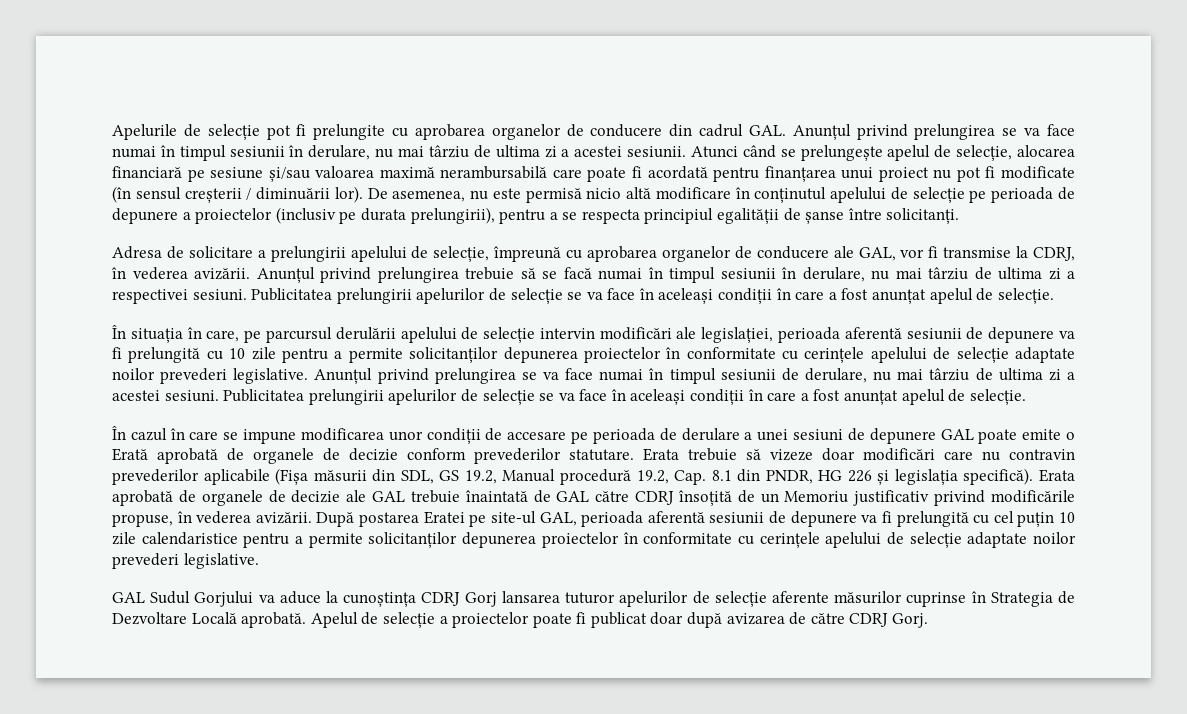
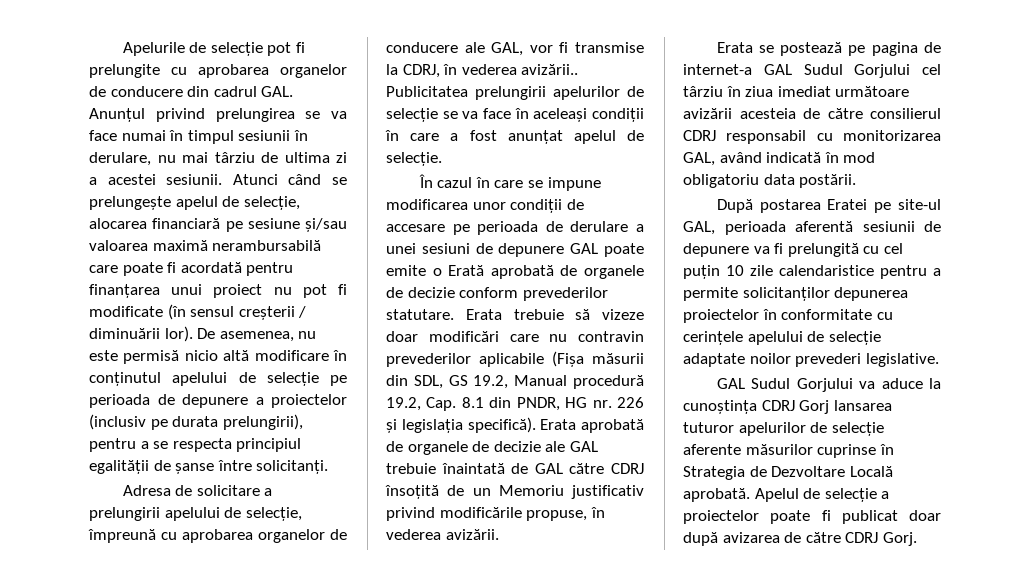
[194,267,1075,283] [112,288,1054,304] [112,324,1075,343] [112,347,1076,363] [112,368,1075,384] [112,390,219,402] avizării. Anunțul privind prelungirea trebuie să se facă numai în timpul sesiunii în derulare, nu mai târziu de ultima zi a respectivei sesiuni. Publicitatea prelungirii apelurilor de selecție se va face în aceleași condiții în care a fost anunțat apelul de selecție. // În situația în care, pe parcursul derulării apelului de selecție intervin modificări ale legislației, perioada aferentă sesiunii de depunere va fi prelungită cu 10 zile pentru a permite solicitanților depunerea proiectelor în conformitate cu cerințele apelului de selecție adaptate noilor prevederi legislative. Anunțul privind prelungirea se va face numai în timpul sesiunii de derulare, nu mai târziu de ultima zi a acestei sesiuni. -> [521,64,579,75] avizării..
(843, 475) none -> [592,400,612,408] nr.
(312, 518) none -> [716,42,941,56] [683,64,941,78] [683,86,910,97] [683,108,941,119] [683,130,941,144] [683,152,876,166] [683,174,857,188] // Erata se postează pe pagina de internet-a GAL Sudul Gorjului cel târziu în ziua imediat următoare avizării acesteia de către consilierul CDRJ responsabil cu monitorizarea GAL, având indicată în mod obligatoriu data postării. //

